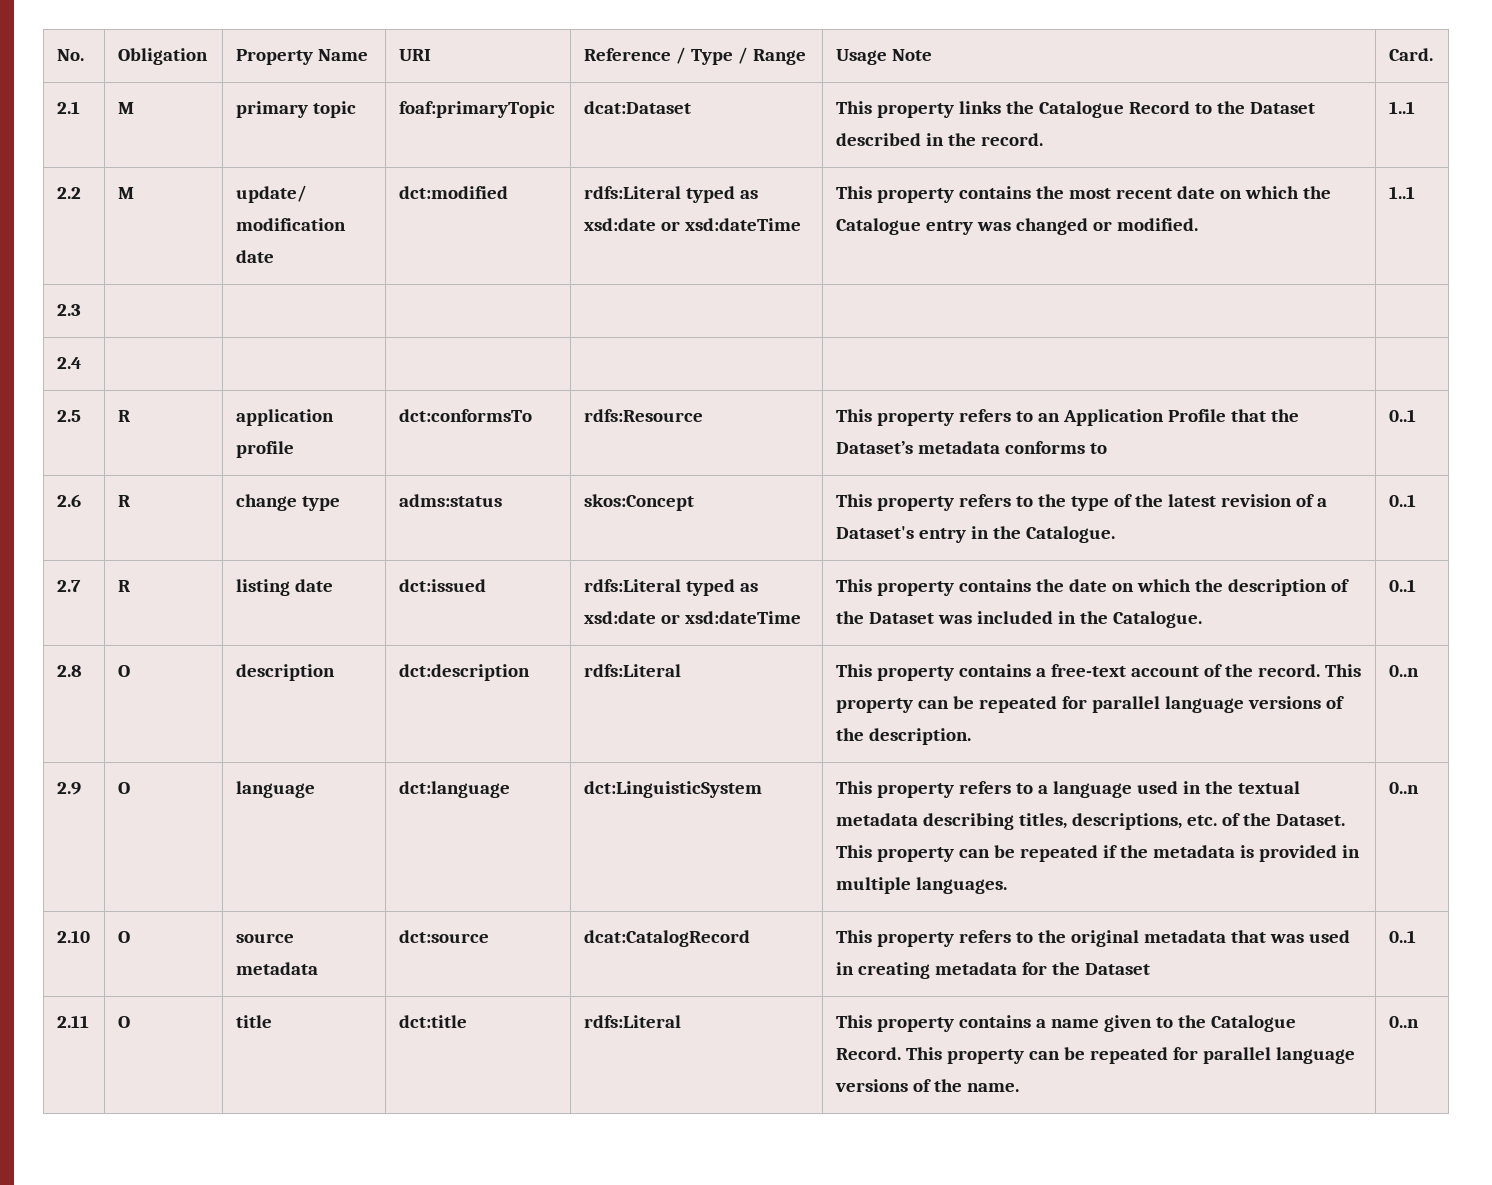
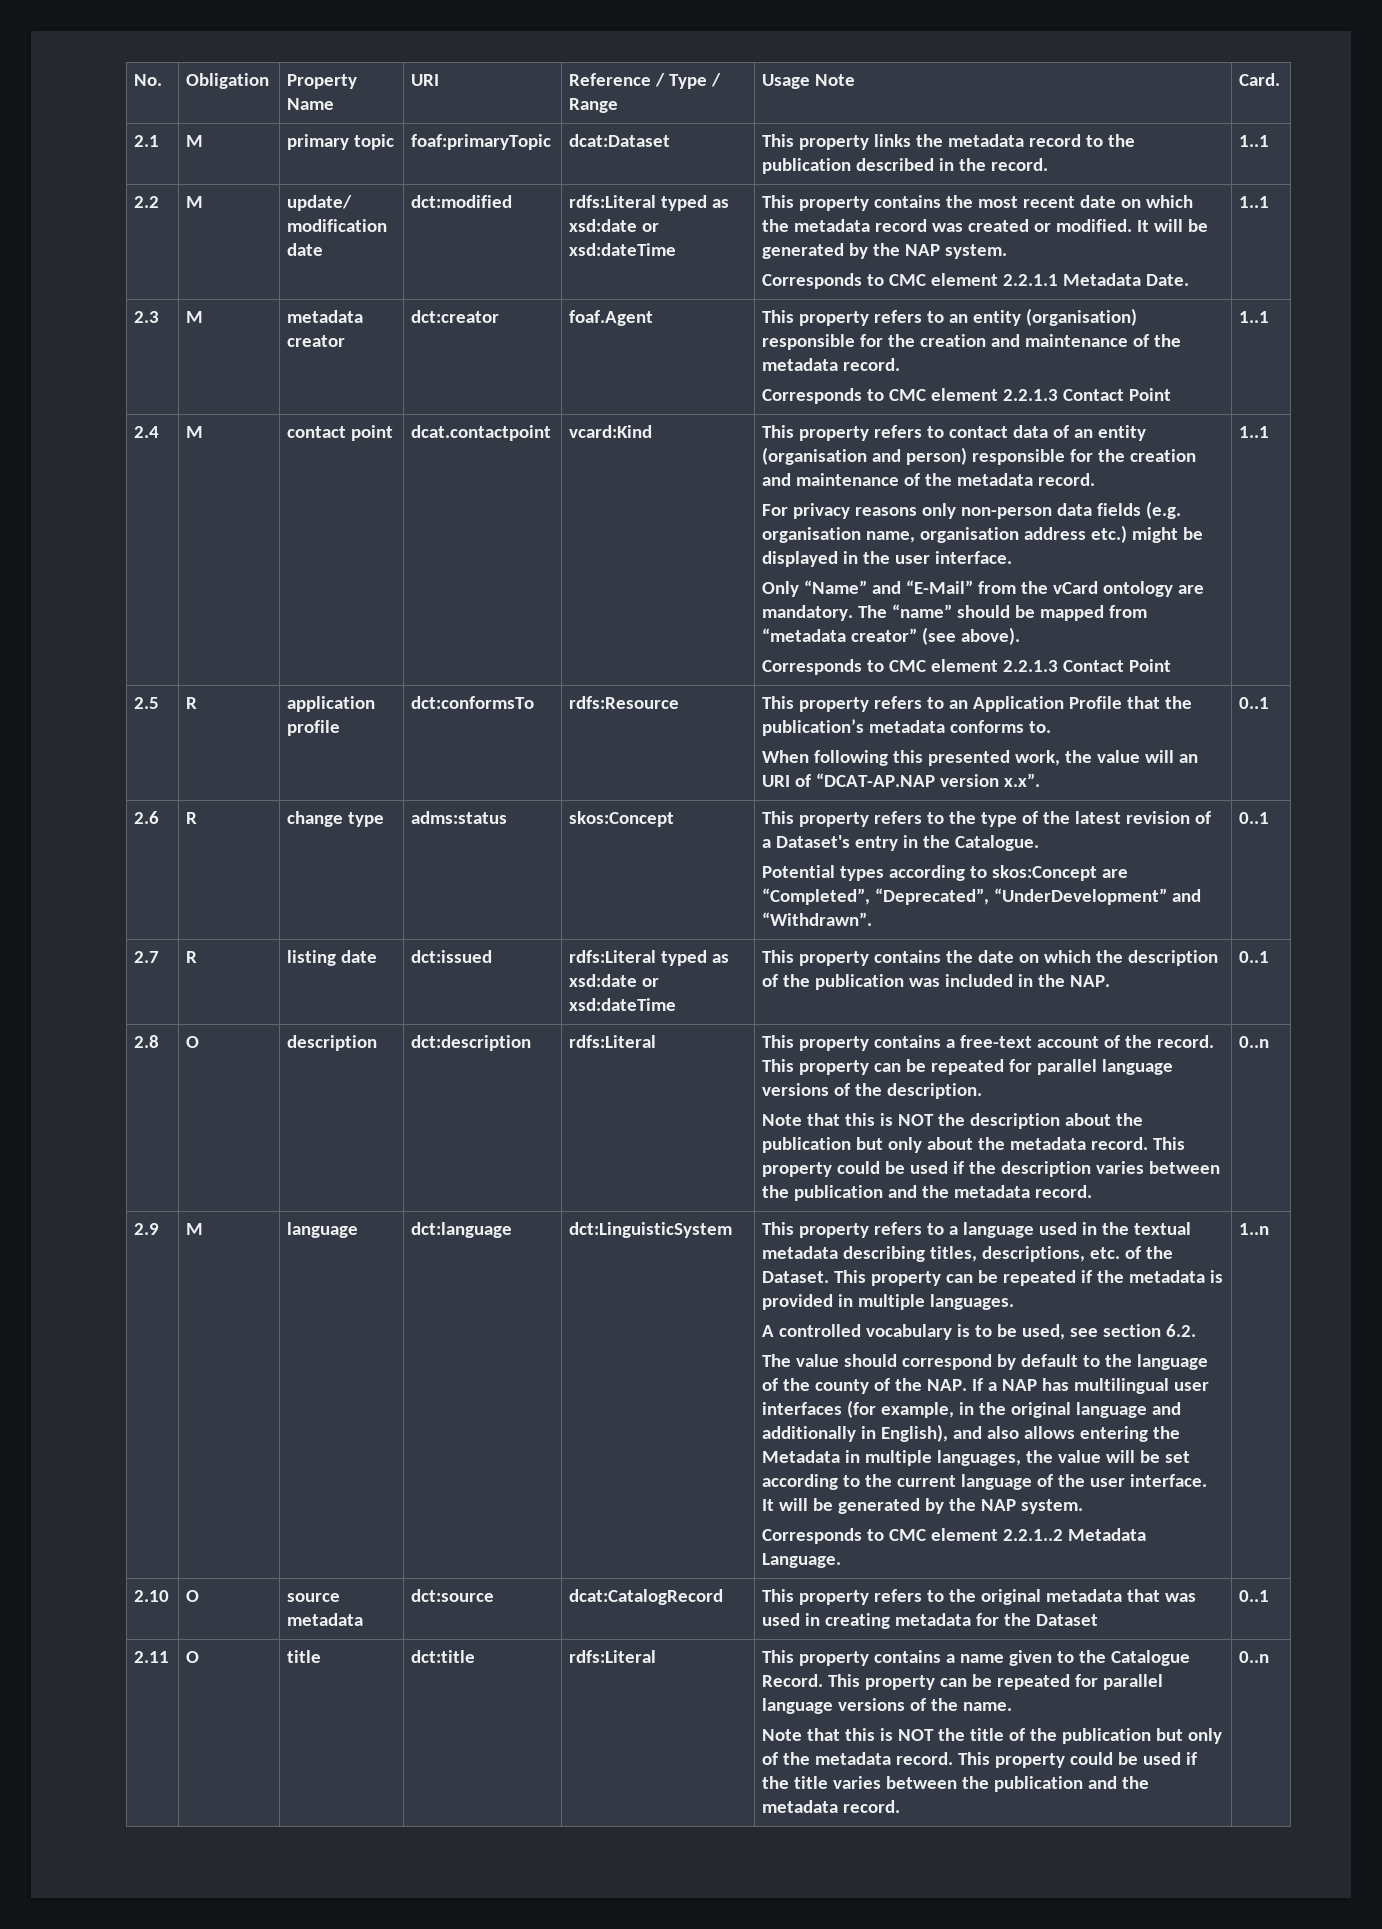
[1038,101,1315,118] Catalogue Record to the Dataset -> [948,134,1136,147] [762,158,852,174] metadata record to the publication
[835,218,1198,235] [1388,186,1415,199] [56,304,81,316] [56,357,82,369] Catalogue entry was changed or modified. | 1..1 // 2.3 | | | | | | // 2.4 | | | | | | -> [794,219,1209,232] [762,243,1008,259] [762,273,1190,289] [1239,196,1270,208] [134,311,160,323] [186,311,204,323] [287,310,364,323] [287,335,346,347] [411,310,500,323] [569,310,654,326] [762,308,1138,326] [762,334,1182,350] [762,358,901,371] [762,388,1172,404] [1239,311,1270,323] [134,426,160,438] [186,426,204,438] [287,425,394,441] [411,425,552,441] [569,425,653,438] [762,425,1147,441] [762,447,1197,465] [762,473,1096,486] [762,501,1182,519] [762,525,1204,543] [762,551,1013,567] [762,580,1205,597] [762,604,1148,621] [762,627,1021,645] [762,659,1172,675] [1239,426,1270,438] metadata record was created or modified. It will be generated by the NAP system. // Corresponds to CMC element 2.2.1.1 Metadata Date. | 1..1 // 2.3 | M | metadata creator | dct:creator | foaf.Agent | This property refers to an entity (organisation) responsible for the creation and maintenance of the metadata record. // Corresponds to CMC element 2.2.1.3 Contact Point | 1..1 // 2.4 | M | contact point | dcat.contactpoint | vcard:Kind | This property refers to contact data of an entity (organisation and person) responsible for the creation and maintenance of the metadata record. // For privacy reasons only non-person data fields (e.g. organisation name, organisation address etc.) might be displayed in the user interface. // Only “Name” and “E-Mail” from the vCard ontology are mandatory. The “name” should be mapped from “metadata creator” (see above). // Corresponds to CMC element 2.2.1.3 Contact Point | 1..1
[835,441,913,454] Dataset’s -> [762,719,865,736] publication’s
[1089,443,1107,454] to -> [1029,721,1052,733] [762,750,1199,766] [762,773,1041,787] to. // When following this presented work, the value will an URI of “DCAT-AP.NAP version x.x”.
(1115, 534) none -> [762,865,1129,881] [762,888,1202,905] [762,912,873,926] // Potential types according to skos:Concept are “Completed”, “Deprecated”, “UnderDevelopment” and “Withdrawn”.
[868,612,934,624] Dataset -> [815,974,905,990] publication
[1112,611,1202,628] Catalogue. -> [1070,975,1111,987] NAP.
(971, 736) none -> [762,1113,1144,1129] [762,1137,1186,1153] [762,1161,1221,1177] [762,1185,1093,1201] // Note that this is NOT the description about the publication but only about the metadata record. This property could be used if the description varies between the publication and the metadata record.
[117,782,130,794] O -> [186,1223,204,1235] M
[1388,782,1419,794] | 0..n -> [762,1324,1197,1340] [762,1354,1209,1370] [762,1378,1210,1394] [762,1400,1182,1418] [762,1424,1181,1442] [762,1450,1191,1466] [762,1474,1208,1490] [762,1498,1084,1514] [762,1528,1147,1544] [762,1553,842,1568] [1239,1223,1270,1235] // A controlled vocabulary is to be used, see section 6.2. // The value should correspond by default to the language of the county of the NAP. If a NAP has multilingual user interfaces (for example, in the original language and additionally in English), and also allows entering the Metadata in multiple languages, the value will be set according to the current language of the user interface. It will be generated by the NAP system. // Corresponds to CMC element 2.2.1..2 Metadata Language. | 1..n
(1019, 1087) none -> [762,1728,1223,1744] [762,1752,1198,1768] [762,1776,1150,1792] [762,1800,901,1813] // Note that this is NOT the title of the publication but only of the metadata record. This property could be used if the title varies between the publication and the metadata record.

